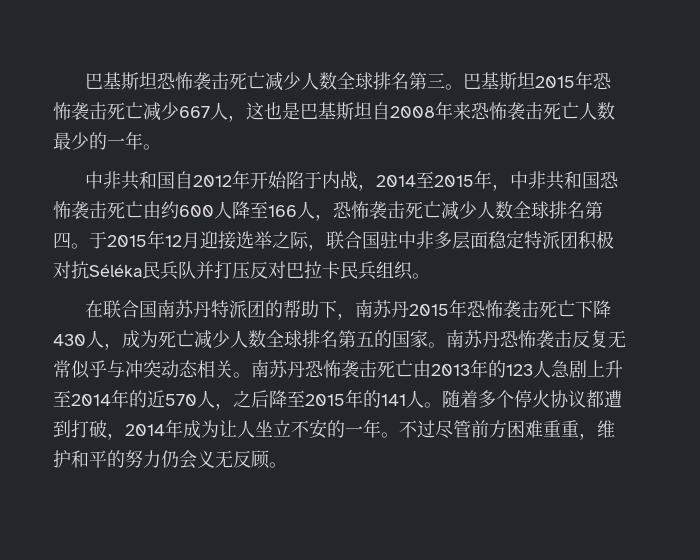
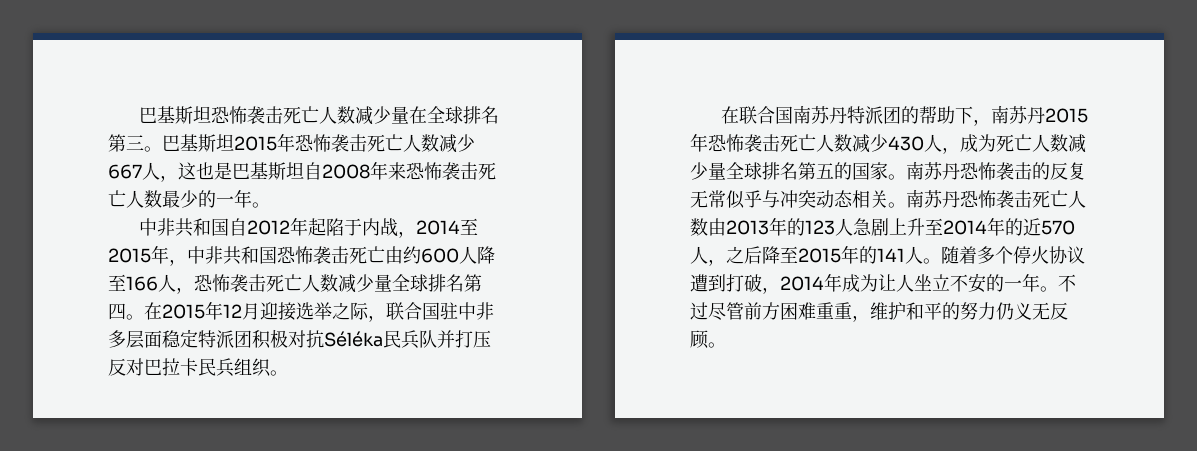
[264,72,337,91] 减少人数 -> [319,106,428,125] 人数减少量在
(143, 110) none -> [403,134,439,152] 人数
[249,171,287,189] 开始 -> [308,218,327,236] 起
[441,201,513,220] 减少人数 -> [302,274,392,293] 人数减少量
[89,231,107,249] 于 -> [144,302,162,320] 在
[574,300,611,318] 下降 -> [816,134,888,153] 人数减少
[194,330,266,349] 减少人数 -> [1032,134,1086,153] [690,162,726,180] 人数减少量
(572, 339) none -> [1032,162,1050,180] 的
(413, 368) none -> [1068,190,1086,208] [690,218,708,236] 人数
[586,390,604,408] 都 -> (1085, 255) none
[179,450,197,469] 会 -> (1014, 311) none

